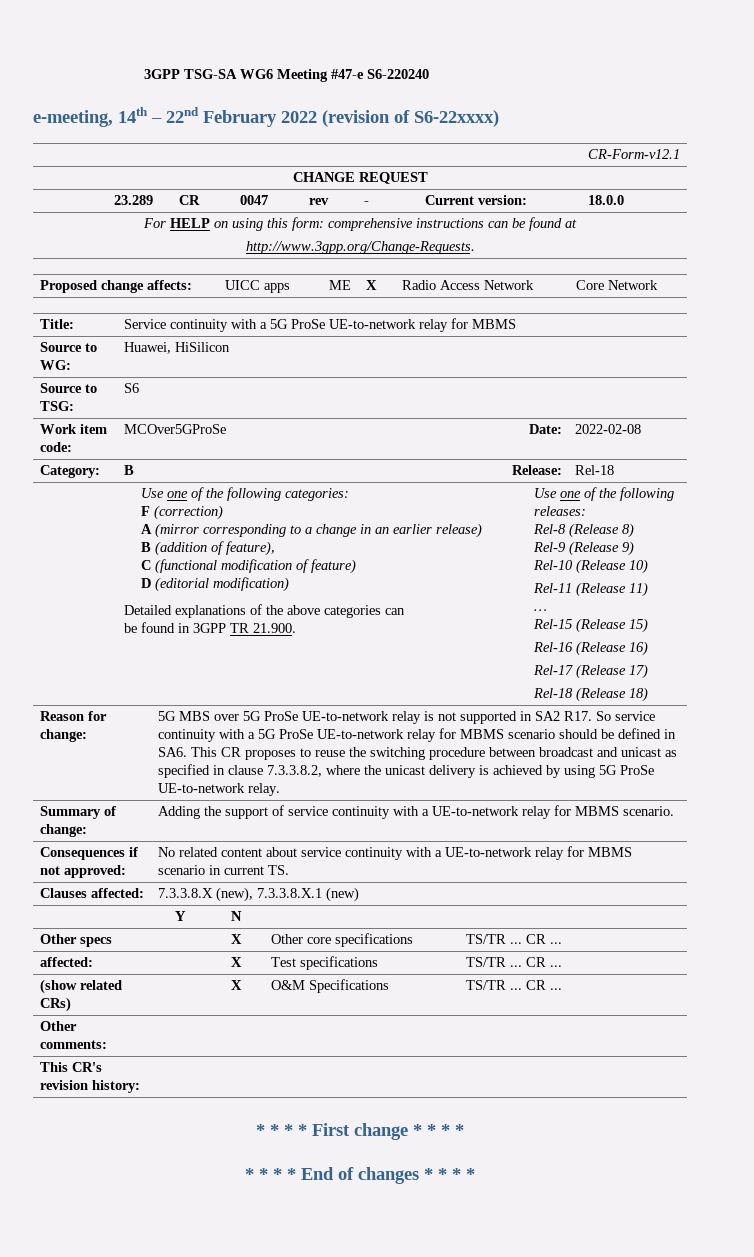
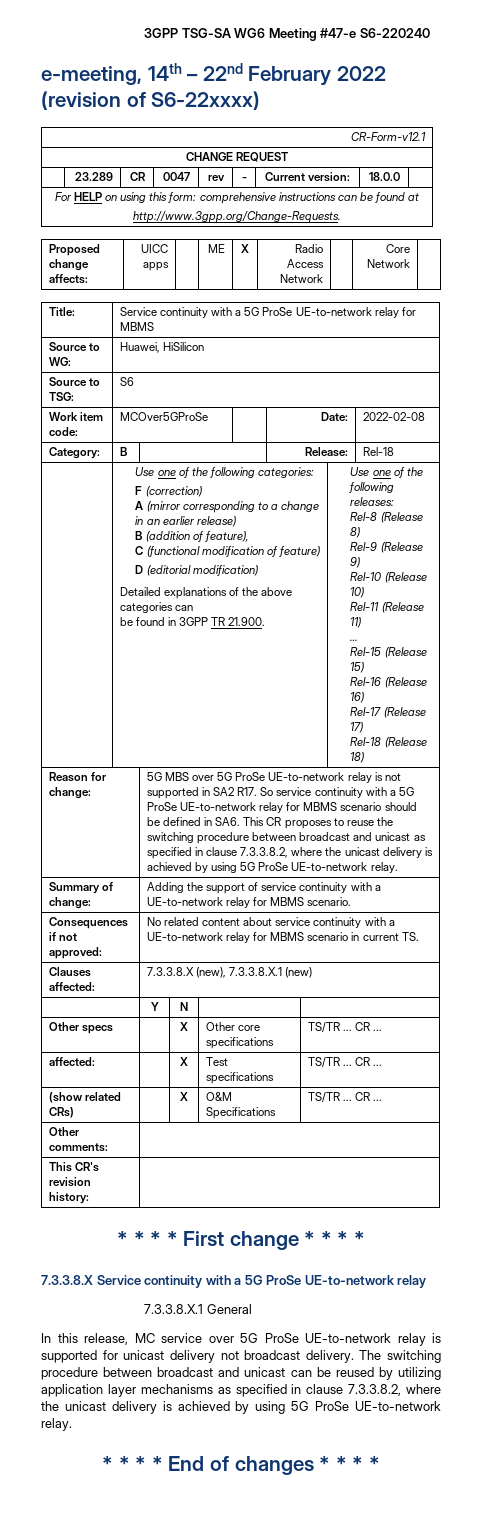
(464, 1130) none -> [41,1275,427,1288] [144,1304,252,1314] [41,1333,441,1346] [41,1350,441,1363] [41,1367,441,1380] [41,1384,441,1397] [41,1401,441,1414] [41,1418,72,1431] // 7.3.3.8.X Service continuity with a 5G ProSe UE-to-network relay // 7.3.3.8.X.1 General // In this release, MC service over 5G ProSe UE-to-network relay is supported for unicast delivery not broadcast delivery. The switching procedure between broadcast and unicast can be reused by utilizing application layer mechanisms as specified in clause 7.3.3.8.2, where the unicast delivery is achieved by using 5G ProSe UE-to-network relay.

